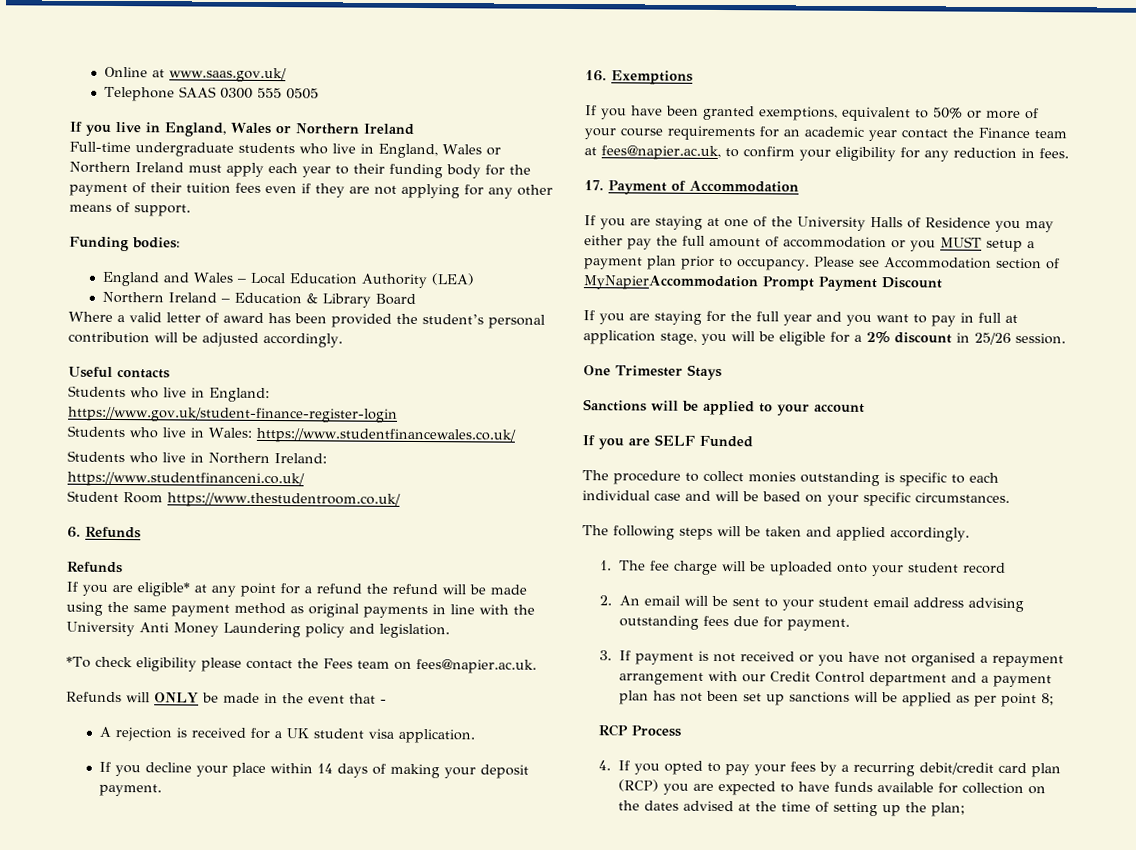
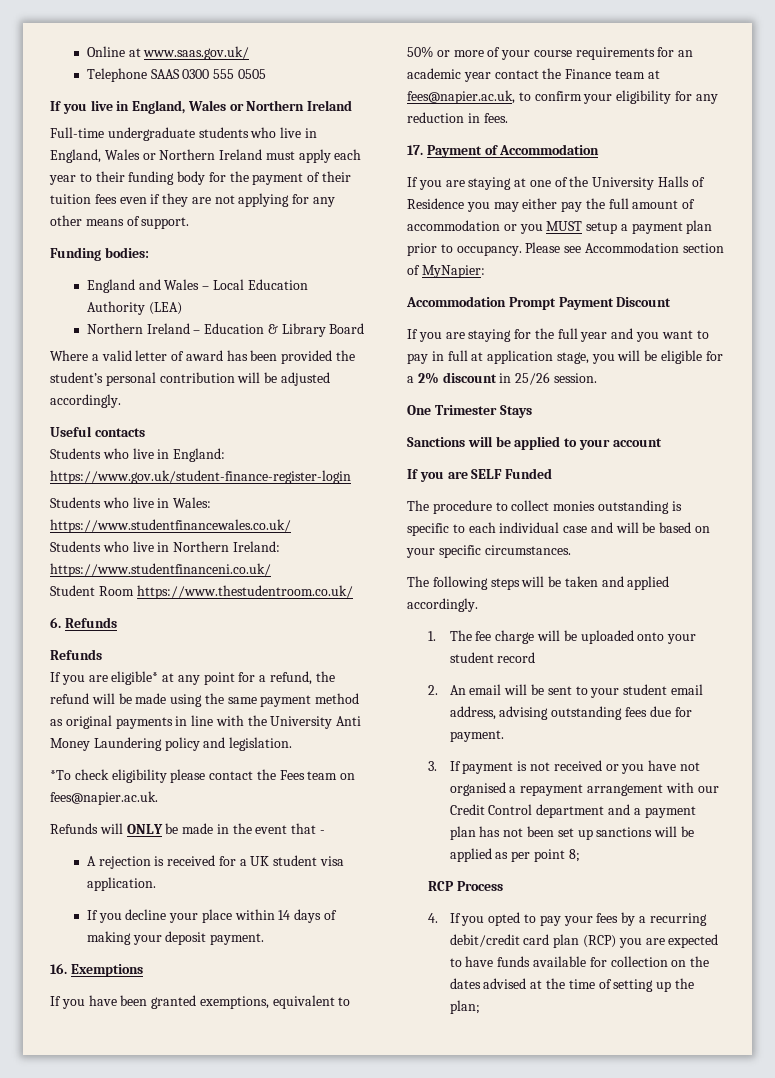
[316,583,362,594] refund -> [270,671,313,685] refund,
[583,275,758,291] MyNapierAccommodation -> [421,265,485,278] [406,296,506,307] MyNapier: // Accommodation
[912,597,964,608] address -> [449,706,496,720] address,

